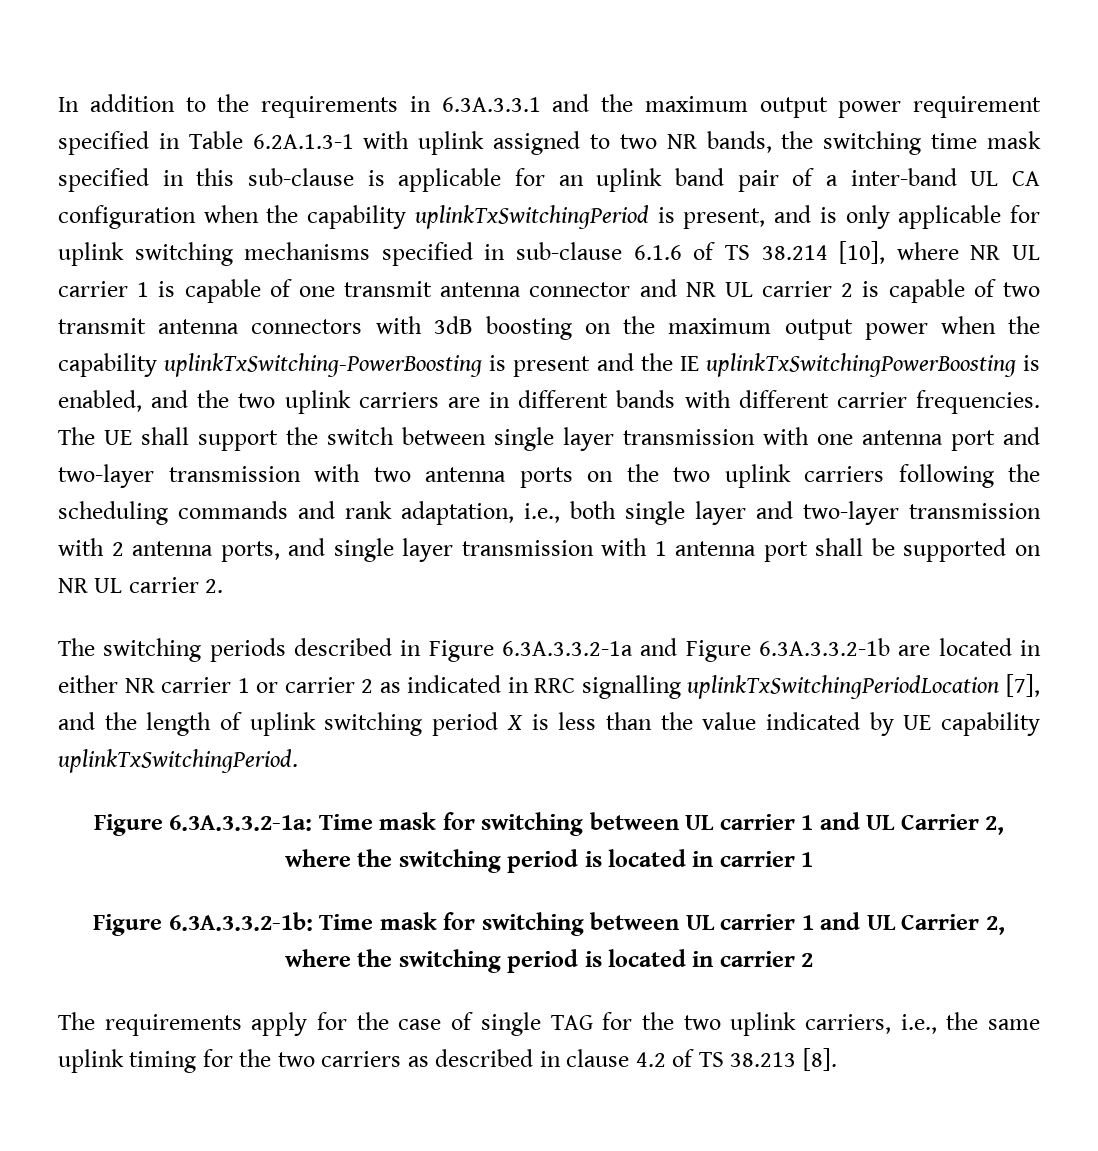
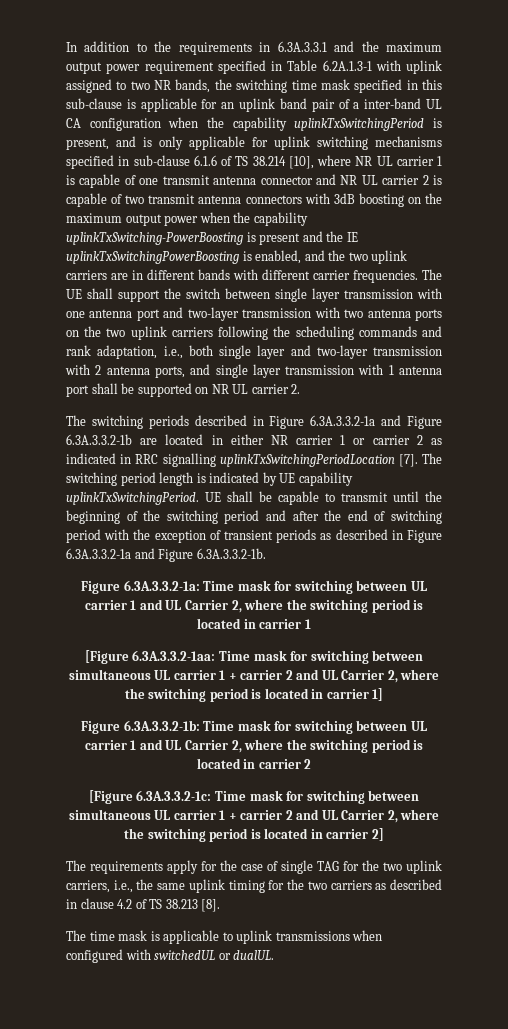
[1006,674,1040,697] [58,712,757,736] [7], and the length of uplink switching period X is less than the value -> [398,453,442,467] [66,472,206,486] [7]. The switching period length is
(298, 761) none -> [205,491,442,505] [66,510,443,524] [66,529,443,543] [66,548,266,562] UE shall be capable to transmit until the beginning of the switching period and after the end of switching period with the exception of transient periods as described in Figure 6.3A.3.3.2-1a and Figure 6.3A.3.3.2-1b.
(814, 859) none -> [84,650,424,664] [68,669,440,683] [124,688,384,702] // [Figure 6.3A.3.3.2-1aa: Time mask for switching between simultaneous UL carrier 1 + carrier 2 and UL Carrier 2, where the switching period is located in carrier 1]
(814, 960) none -> [88,790,420,804] [68,809,440,823] [124,828,384,842] // [Figure 6.3A.3.3.2-1c: Time mask for switching between simultaneous UL carrier 1 + carrier 2 and UL Carrier 2, where the switching period is located in carrier 2]
(837, 1059) none -> [66,930,383,944] [66,949,275,963] // The time mask is applicable to uplink transmissions when configured with switchedUL or dualUL.

